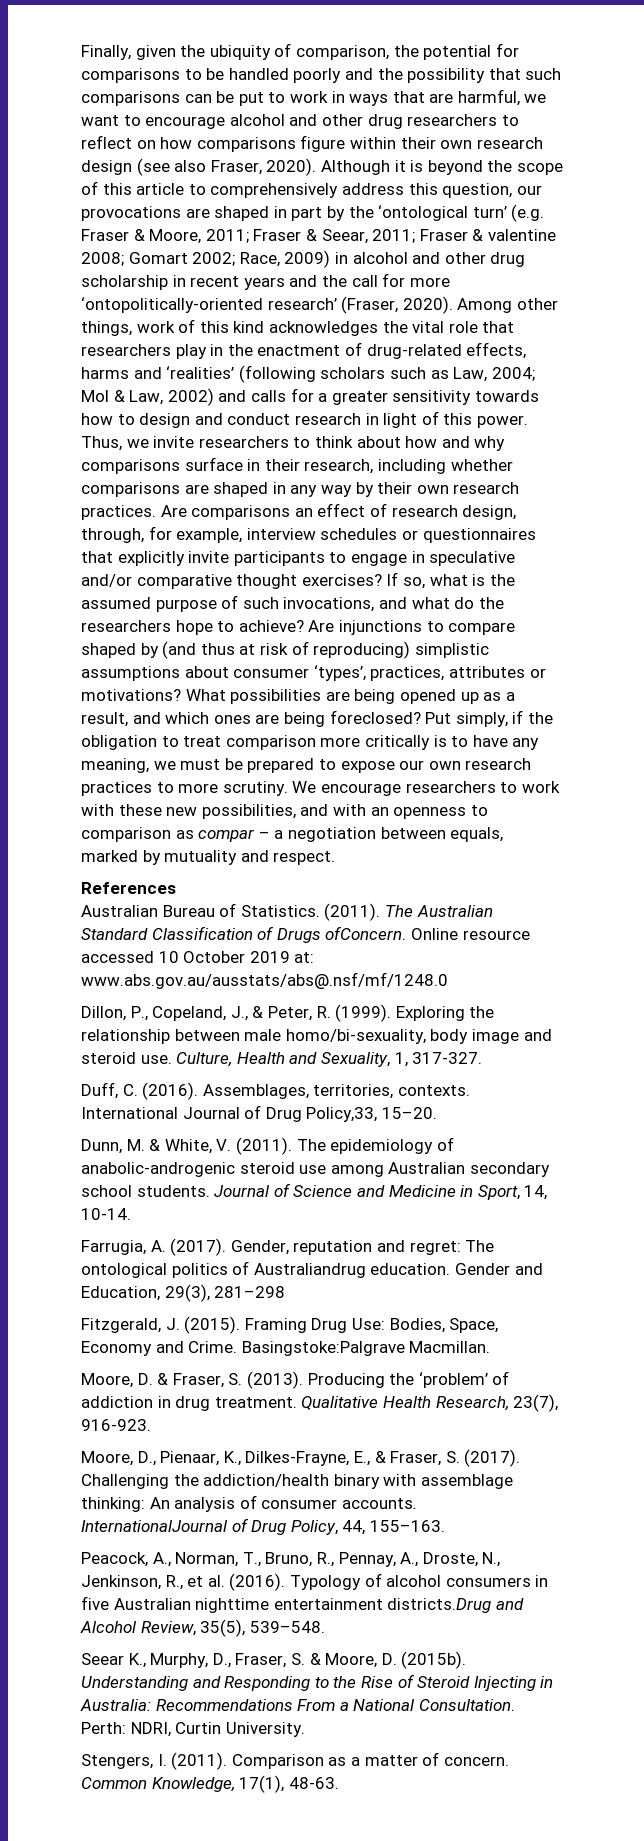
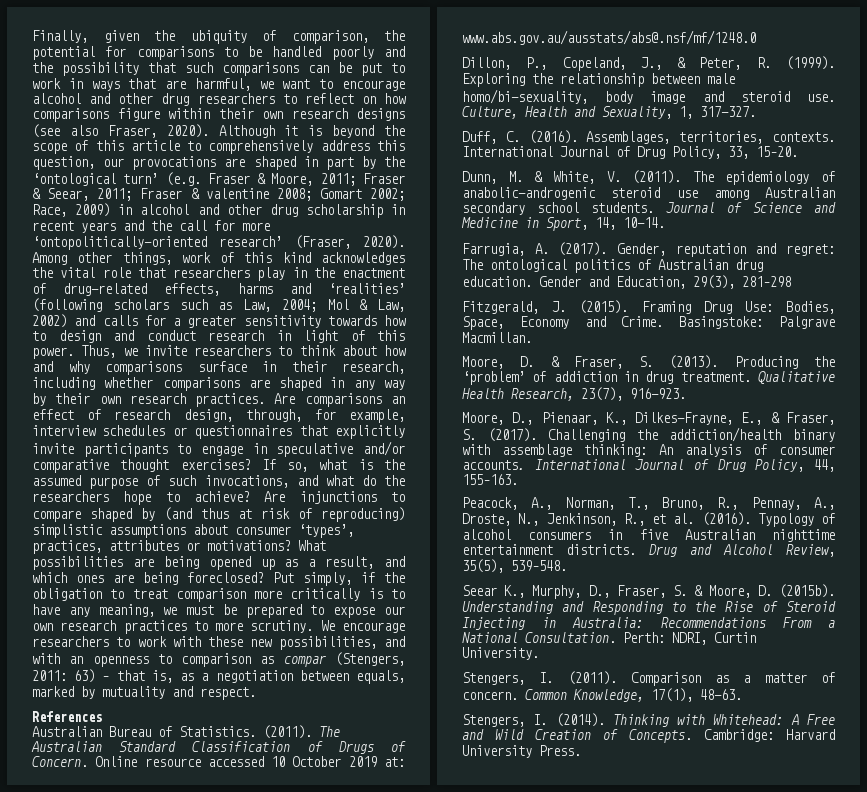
[81,160,132,175] design -> [356,108,405,121] designs
[258,831,270,839] – -> [334,652,405,666] [32,669,195,683] (Stengers, 2011: 63) – that is, as
[325,926,407,940] ofConcern. -> [390,741,406,752] [32,756,88,767] of Concern.
[306,1107,378,1122] Policy,33, -> [672,146,749,159] Policy, 33,
[253,1263,366,1278] Australiandrug -> [658,259,763,272] Australian drug
[241,1341,405,1356] Basingstoke:Palgrave -> [679,316,835,329] Basingstoke: Palgrave
[81,1520,228,1532] InternationalJournal -> [534,459,685,470] International Journal
[387,1598,492,1613] districts.Drug -> [566,544,677,557] districts. Drug
(339, 1783) none -> [462,713,835,727] [462,729,835,743] [462,745,581,758] // Stengers, I. (2014). Thinking with Whitehead: A Free and Wild Creation of Concepts. Cambridge: Harvard University Press.

